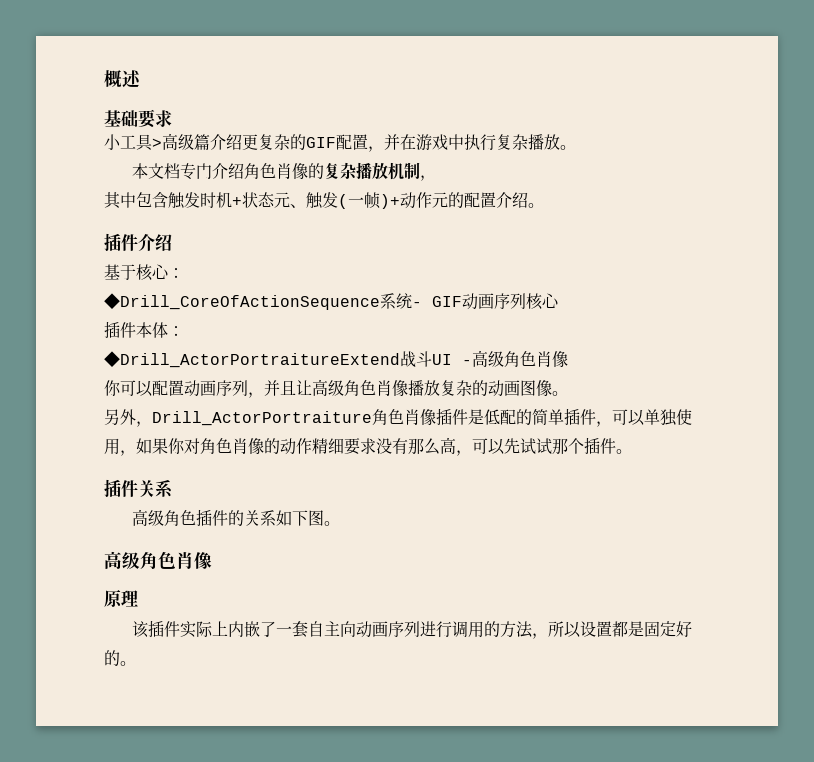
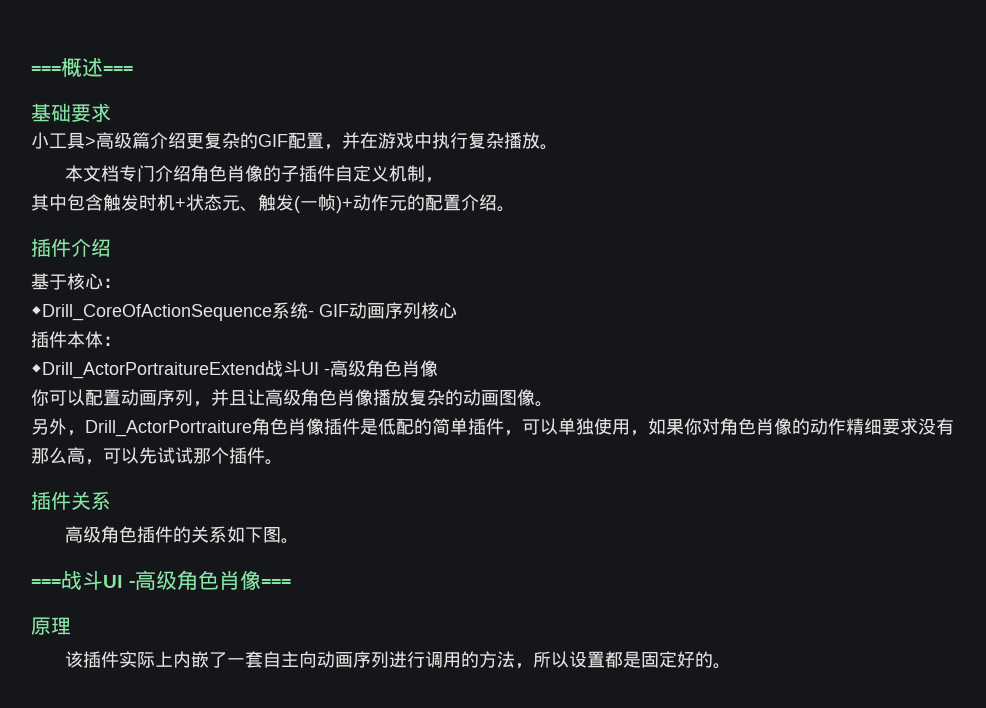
(104, 79) none -> [31,66,61,75] ===
(141, 79) none -> [103,66,133,75] ===
[323,162,388,180] 复杂播放 -> [280,165,389,182] 子插件自定义
[104,551,212,570] 高级角色肖像 -> [31,570,291,590] ===战斗UI -高级角色肖像===

